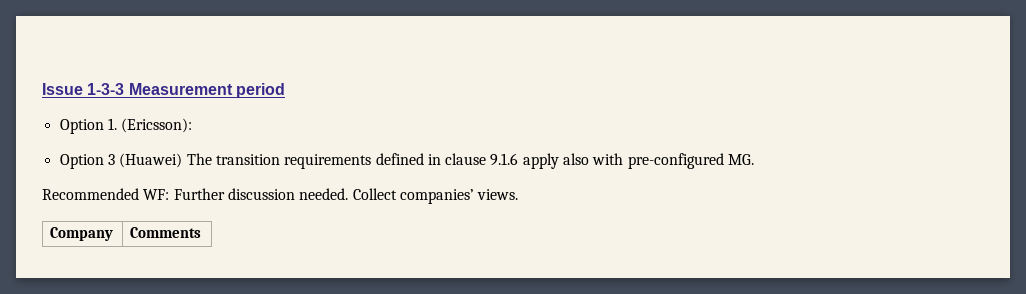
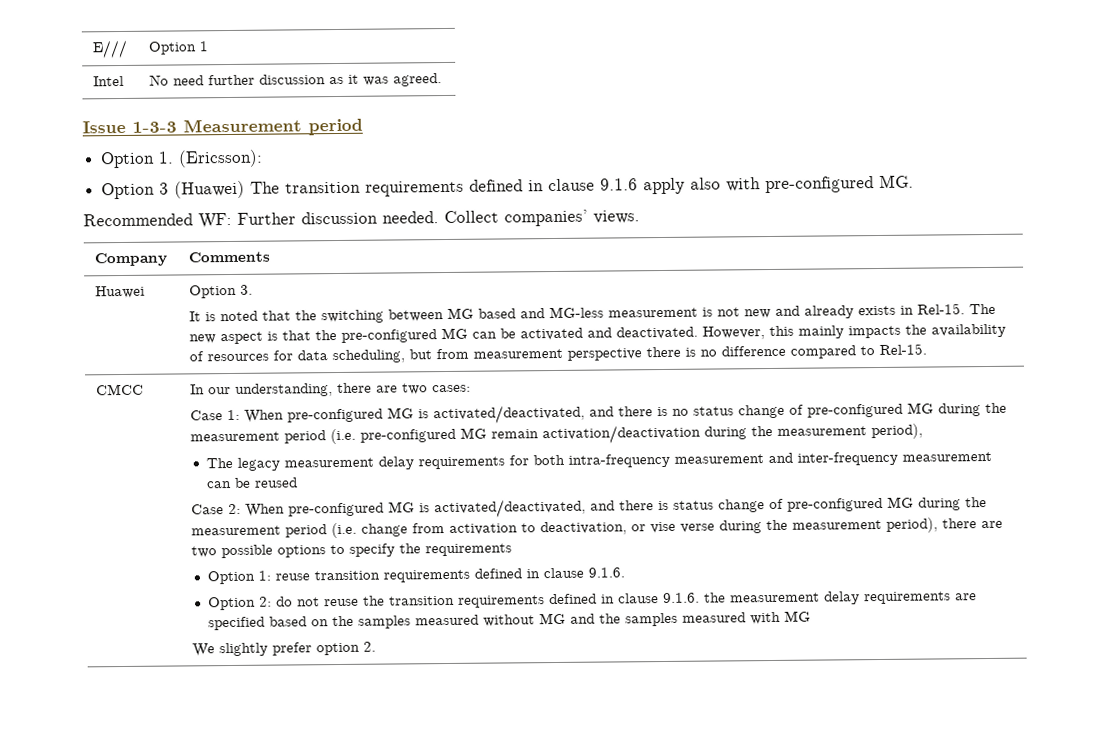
(42, 89) none -> [91,39,128,59] [147,41,209,55] [92,75,124,87] [148,73,442,87] E/// | Option 1 // Intel | No need further discussion as it was agreed. //
(202, 232) none -> [94,285,145,299] [188,284,253,299] [188,303,996,324] [188,323,1006,345] [188,343,927,364] [95,383,144,396] [189,382,471,397] [189,402,1007,425] [189,423,923,445] [206,451,993,471] [207,477,299,489] [190,496,987,519] [190,517,1003,539] [190,543,512,559] [207,567,626,585] [208,591,978,611] [208,610,812,631] [191,641,376,657] // Huawei | Option 3. // It is noted that the switching between MG based and MG-less measurement is not new and already exists in Rel-15. The new aspect is that the pre-configured MG can be activated and deactivated. However, this mainly impacts the availability of resources for data scheduling, but from measurement perspective there is no difference compared to Rel-15. // CMCC | In our understanding, there are two cases: // Case 1: When pre-configured MG is activated/deactivated, and there is no status change of pre-configured MG during the measurement period (i.e. pre-configured MG remain activation/deactivation during the measurement period), // The legacy measurement delay requirements for both intra-frequency measurement and inter-frequency measurement can be reused // Case 2: When pre-configured MG is activated/deactivated, and there is status change of pre-configured MG during the measurement period (i.e. change from activation to deactivation, or vise verse during the measurement period), there are two possible options to specify the requirements // Option 1: reuse transition requirements defined in clause 9.1.6. // Option 2: do not reuse the transition requirements defined in clause 9.1.6. the measurement delay requirements are specified based on the samples measured without MG and the samples measured with MG // We slightly prefer option 2.

